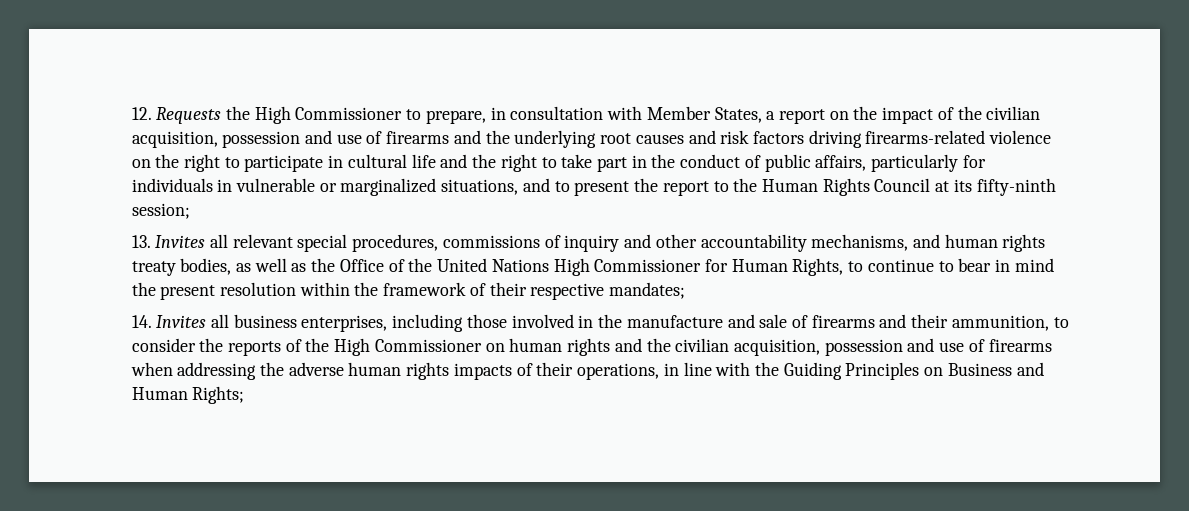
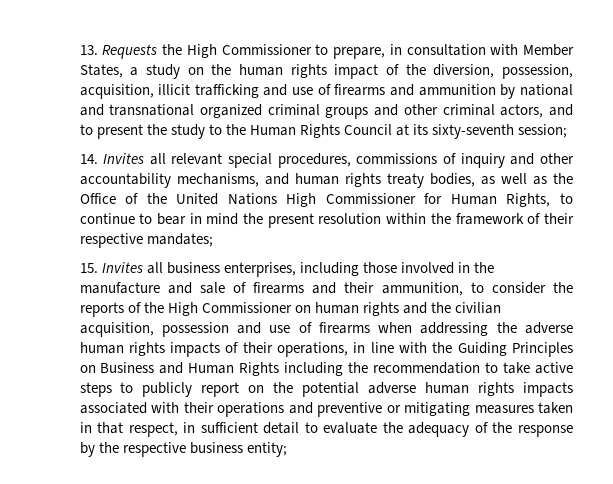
[131,107,152,120] 12. -> [79,45,98,55] 13.
[778,106,878,124] report on the -> [145,64,327,79] study on the human rights
[986,106,1041,120] [131,131,301,148] civilian acquisition, possession -> [433,64,573,79] [79,84,259,99] diversion, possession, acquisition, illicit trafficking
[485,130,1052,148] [131,154,986,172] [131,178,519,196] the underlying root causes and risk factors driving firearms-related violence on the right to participate in cultural life and the right to take part in the conduct of public affairs, particularly for individuals in vulnerable or marginalized situations, -> [418,84,573,99] [79,104,544,119] ammunition by national and transnational organized criminal groups and other criminal actors,
[662,181,709,196] report -> [170,124,205,139] study
[976,178,1056,196] fifty-ninth -> [432,124,515,139] sixty-seventh
[131,235,151,248] 13. -> [79,154,98,164] 14.
[131,315,152,328] 14. -> [79,263,98,273] 15.
[192,386,245,404] Rights; -> [239,362,573,376] [79,382,573,397] [79,402,573,417] [79,422,574,437] [79,442,287,457] Rights including the recommendation to take active steps to publicly report on the potential adverse human rights impacts associated with their operations and preventive or mitigating measures taken in that respect, in sufficient detail to evaluate the adequacy of the response by the respective business entity;

